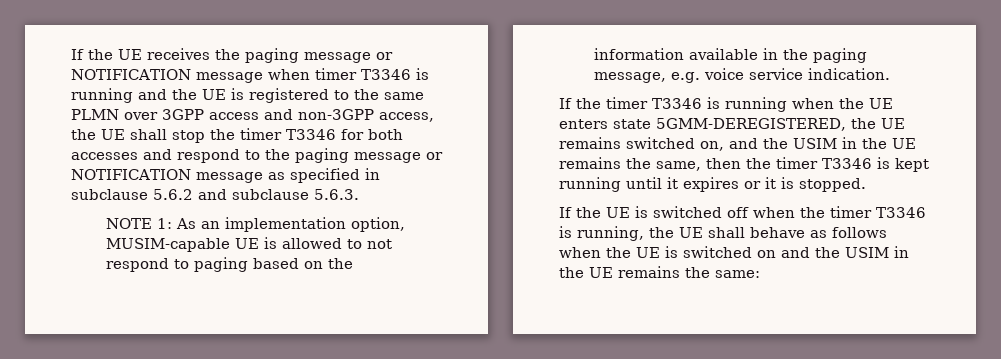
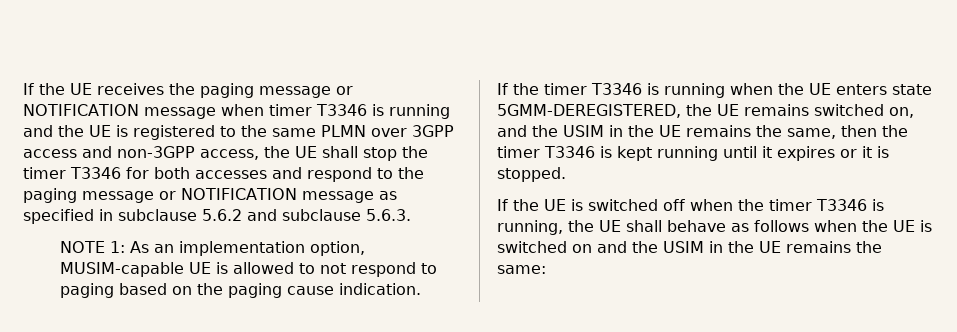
[593,48,867,63] [593,68,803,83] information available in the paging message, e.g. voice service -> [227,283,334,298] paging cause

